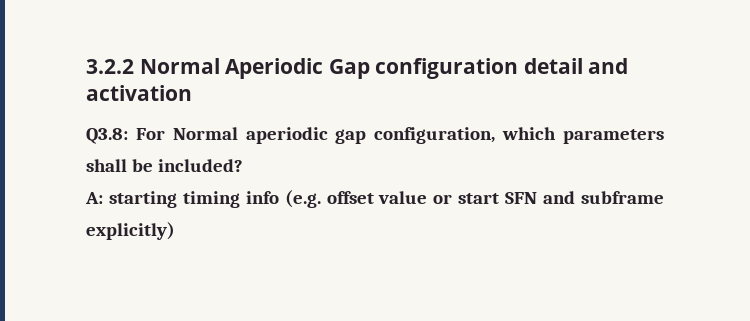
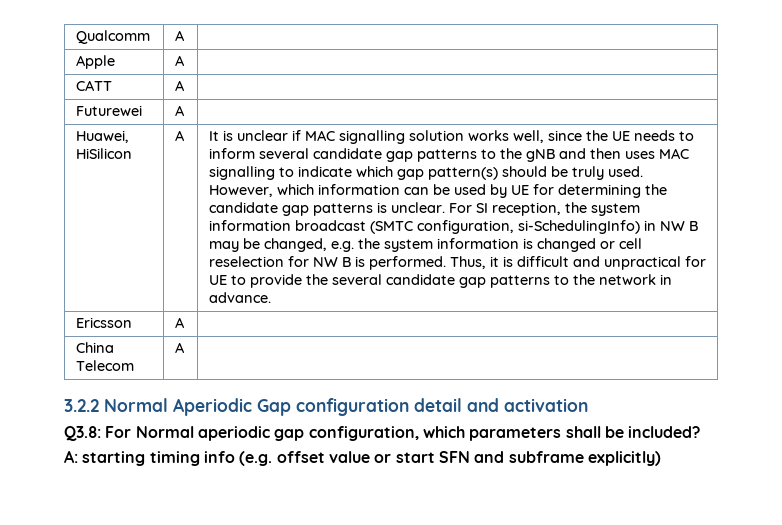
(86, 66) none -> [75,30,150,44] [174,30,185,41] [75,55,115,69] [174,55,185,66] [75,80,112,91] [174,80,185,91] [75,105,142,116] [174,105,185,116] [75,130,129,143] [75,148,132,159] [174,130,185,141] [208,130,694,144] [208,148,689,162] [208,166,643,180] [208,184,667,198] [208,202,640,216] [208,220,698,234] [208,238,642,252] [208,256,706,270] [208,274,672,288] [208,292,271,303] [75,317,132,328] [174,317,185,328] [75,342,114,353] [75,360,134,371] [174,342,185,353] Qualcomm | A | // Apple | A | // CATT | A | // Futurewei | A | // Huawei, HiSilicon | A | It is unclear if MAC signalling solution works well, since the UE needs to inform several candidate gap patterns to the gNB and then uses MAC signalling to indicate which gap pattern(s) should be truly used. However, which information can be used by UE for determining the candidate gap patterns is unclear. For SI reception, the system information broadcast (SMTC configuration, si-SchedulingInfo) in NW B may be changed, e.g. the system information is changed or cell reselection for NW B is performed. Thus, it is difficult and unpractical for UE to provide the several candidate gap patterns to the network in advance. // Ericsson | A | // China Telecom | A | //

